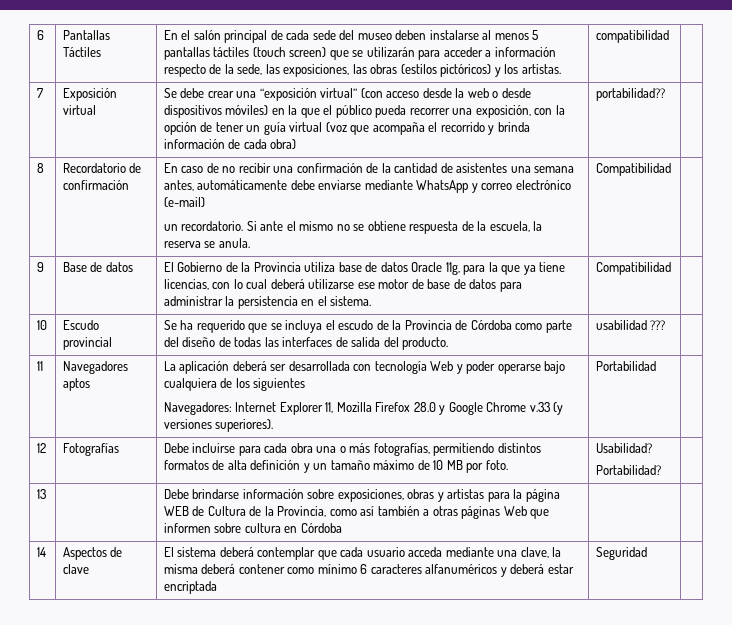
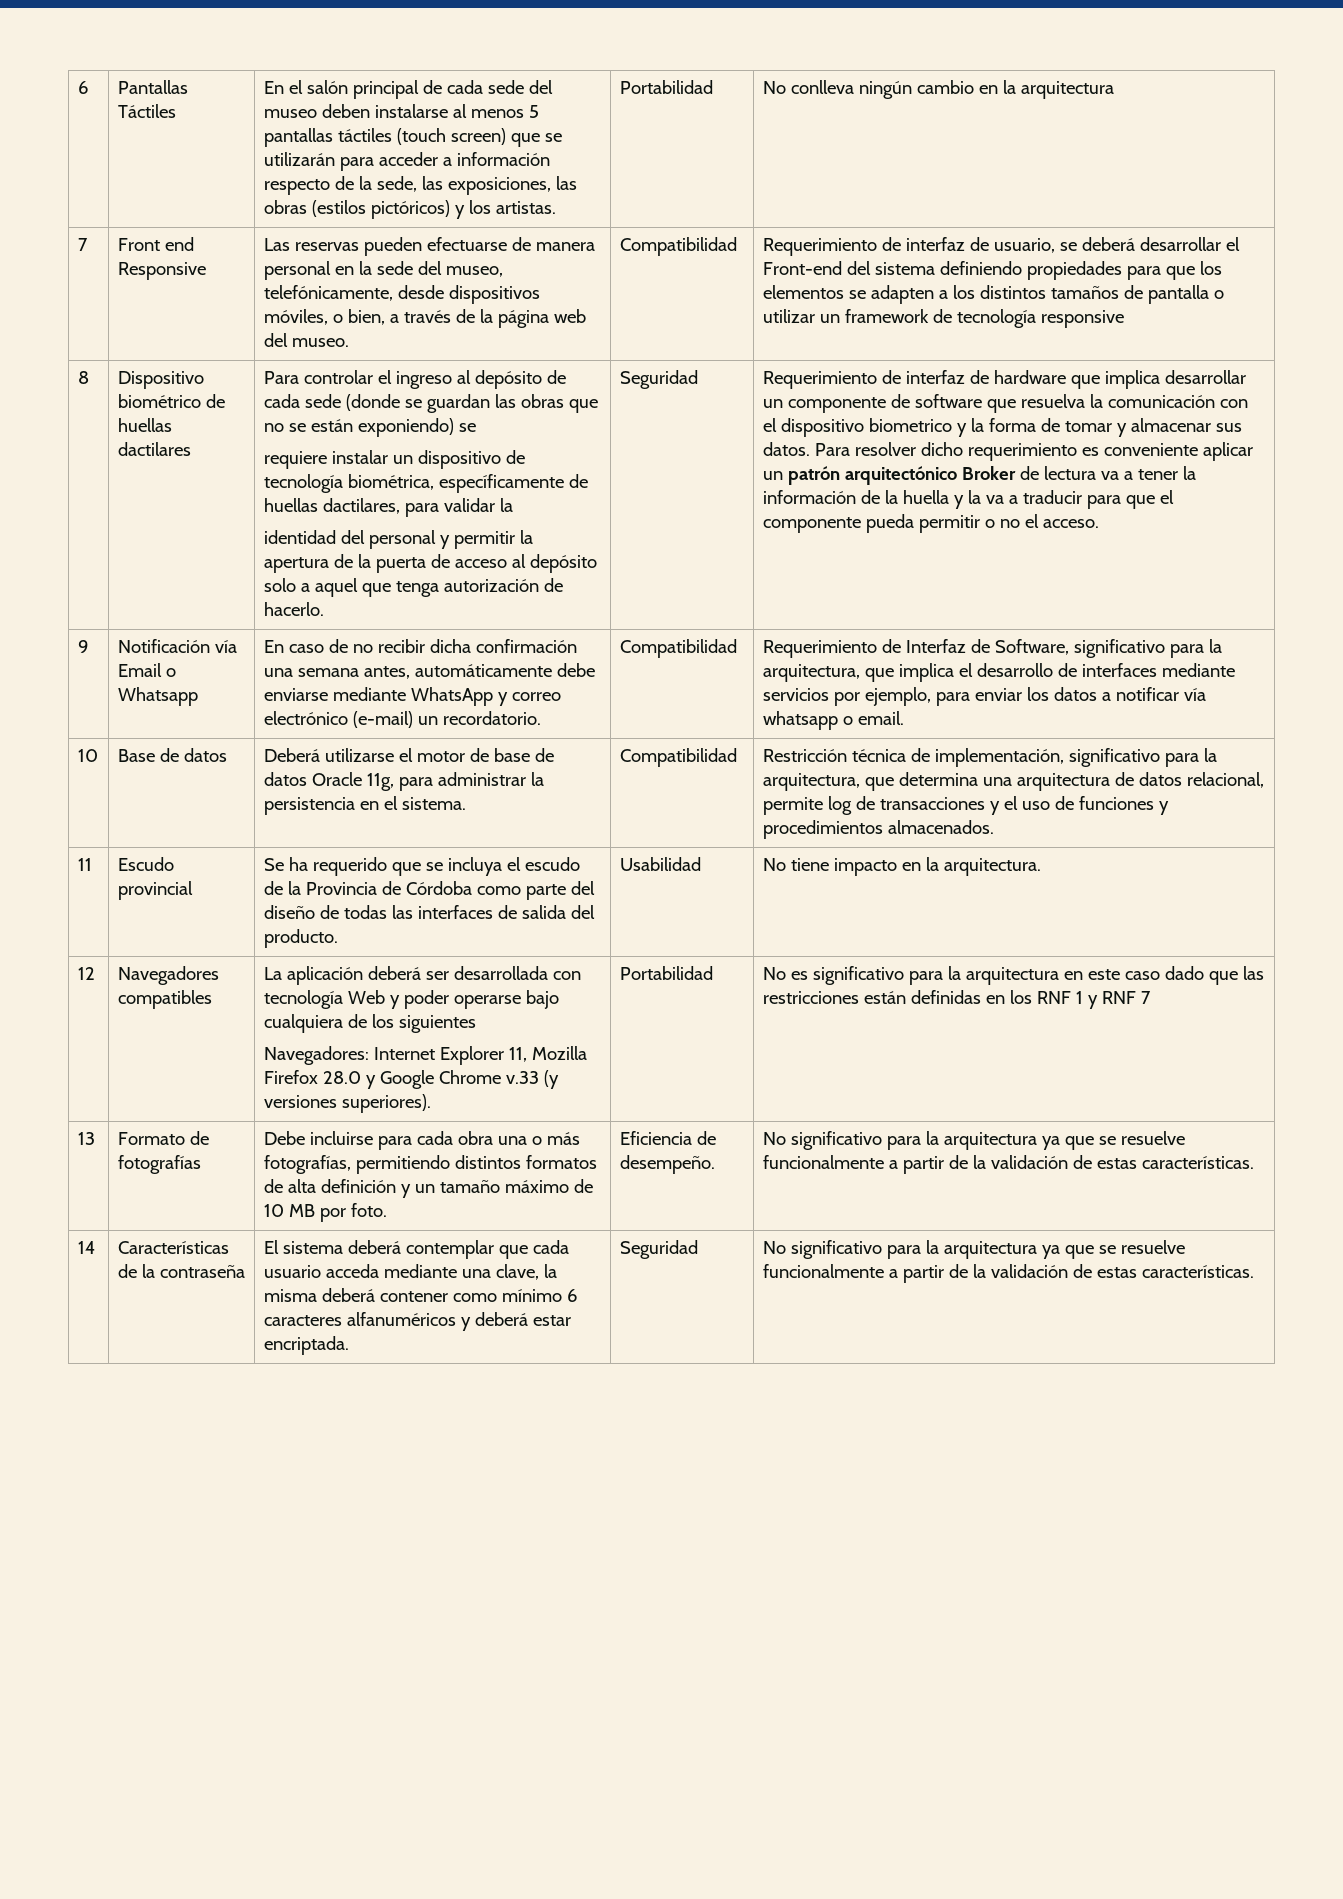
[595,30,669,43] [36,88,43,98] [62,88,117,101] [62,105,96,115] [163,88,531,101] [163,105,565,118] [163,122,530,135] [163,139,297,149] [595,88,665,101] [36,163,44,173] [62,163,142,173] [62,180,129,190] compatibilidad | // 7 | Exposición virtual | Se debe crear una “exposición virtual” (con acceso desde la web o desde dispositivos móviles) en la que el público pueda recorrer una exposición, con la opción de tener un guía virtual (voz que acompaña el recorrido y brinda información de cada obra) | portabilidad?? | // 8 | Recordatorio de confirmación -> [619,80,713,94] [762,80,1114,99] [77,238,88,251] [117,237,194,251] [117,262,206,280] [263,237,595,256] [263,261,503,280] [263,285,540,304] [263,309,586,328] [263,333,349,347] [619,237,737,256] [762,237,1240,256] [762,261,1222,280] [762,285,1224,304] [762,309,1124,328] [77,371,89,384] [117,371,204,389] [117,394,225,408] [117,418,172,432] [117,442,191,456] [263,370,566,389] [263,394,598,413] [263,418,476,437] [263,450,525,469] [263,474,588,493] [263,498,513,517] [263,530,533,549] [263,554,597,573] [263,578,563,597] [263,602,324,616] [619,370,698,389] [762,370,1246,389] [762,394,1248,413] [762,418,1242,437] [762,442,1253,461] [762,466,1196,485] [762,490,1174,509] [762,514,1099,533] [77,640,89,653] [117,639,237,653] [117,663,176,677] [117,687,198,706] Portabilidad | No conlleva ningún cambio en la arquitectura // 7 | Front end Responsive | Las reservas pueden efectuarse de manera personal en la sede del museo, telefónicamente, desde dispositivos móviles, o bien, a través de la página web del museo. | Compatibilidad | Requerimiento de interfaz de usuario, se deberá desarrollar el Front-end del sistema definiendo propiedades para que los elementos se adapten a los distintos tamaños de pantalla o utilizar un framework de tecnología responsive // 8 | Dispositivo biométrico de huellas dactilares | Para controlar el ingreso al depósito de cada sede (donde se guardan las obras que no se están exponiendo) se // requiere instalar un dispositivo de tecnología biométrica, específicamente de huellas dactilares, para validar la // identidad del personal y permitir la apertura de la puerta de acceso al depósito solo a aquel que tenga autorización de hacerlo. | Seguridad | Requerimiento de interfaz de hardware que implica desarrollar un componente de software que resuelva la comunicación con el dispositivo biometrico y la forma de tomar y almacenar sus datos. Para resolver dicho requerimiento es conveniente aplicar un patrón arquitectónico Broker de lectura va a tener la información de la huella y la va a traducir para que el componente pueda permitir o no el acceso. // 9 | Notificación vía Email o Whatsapp
[273,163,508,173] una confirmación de la cantidad de asistentes -> [429,639,577,653] dicha confirmación
(205, 202) // -> (413, 719) none
[246,221,543,234] [163,238,250,248] [595,163,671,176] [36,262,44,272] [62,262,133,272] [163,262,336,272] Si ante el mismo no se obtiene respuesta de la escuela, la reserva se anula. | Compatibilidad | // 9 | Base de datos | El Gobierno de la Provincia utiliza -> [619,639,737,658] [762,639,1222,658] [762,663,1235,682] [762,687,1206,706] [762,711,904,730] [77,749,98,762] [117,748,227,762] [263,748,489,762] | Compatibilidad | Requerimiento de Interfaz de Software, significativo para la arquitectura, que implica el desarrollo de interfaces mediante servicios por ejemplo, para enviar los datos a notificar vía whatsapp o email. // 10 | Base de datos | Deberá utilizarse el motor de
[488,262,566,275] [163,279,522,292] la que ya tiene licencias, con lo cual deberá utilizarse ese motor de base de datos para -> (433, 784) none
[36,320,47,330] // 10 -> [762,748,1217,767] [762,772,1264,791] [762,796,1169,815] [762,820,994,839] [77,858,92,871] Restricción técnica de implementación, significativo para la arquitectura, que determina una arquitectura de datos relacional, permite log de transacciones y el uso de funciones y procedimientos almacenados. // 11
[595,320,666,330] [36,361,43,371] usabilidad ??? | // 11 -> [619,857,701,871] [762,857,1041,876] [77,967,95,980] Usabilidad | No tiene impacto en la arquitectura. // 12
[62,378,90,391] aptos -> [117,990,212,1009] compatibles
[36,443,46,453] [62,443,119,456] // 12 | Fotografías -> [762,966,1264,985] [762,990,1151,1009] [77,1132,95,1145] [117,1131,209,1145] [117,1155,201,1174] No es significativo para la arquitectura en este caso dado que las restricciones están definidas en los RNF 1 y RNF 7 // 13 | Formato de fotografías
[595,443,652,453] [595,465,661,475] [36,489,46,499] [163,489,560,502] [163,506,550,519] [163,523,342,533] [36,547,46,557] [62,547,123,560] [62,564,89,574] Usabilidad? // Portabilidad? | // 13 | | Debe brindarse información sobre exposiciones, obras y artistas para la página WEB de Cultura de la Provincia, como así también a otras páginas Web que informen sobre cultura en Córdoba | | // 14 | Aspectos de clave -> [619,1131,716,1145] [619,1155,715,1174] [762,1131,1185,1150] [762,1155,1254,1174] [77,1241,95,1254] [117,1241,229,1254] [117,1264,245,1278] Eficiencia de desempeño. | No significativo para la arquitectura ya que se resuelve funcionalmente a partir de la validación de estas características. // 14 | Características de la contraseña
[163,581,217,594] [595,547,647,560] encriptada | Seguridad | -> [263,1336,349,1355] [619,1240,698,1259] [762,1240,1185,1259] [762,1264,1254,1283] encriptada. | Seguridad | No significativo para la arquitectura ya que se resuelve funcionalmente a partir de la validación de estas características.

